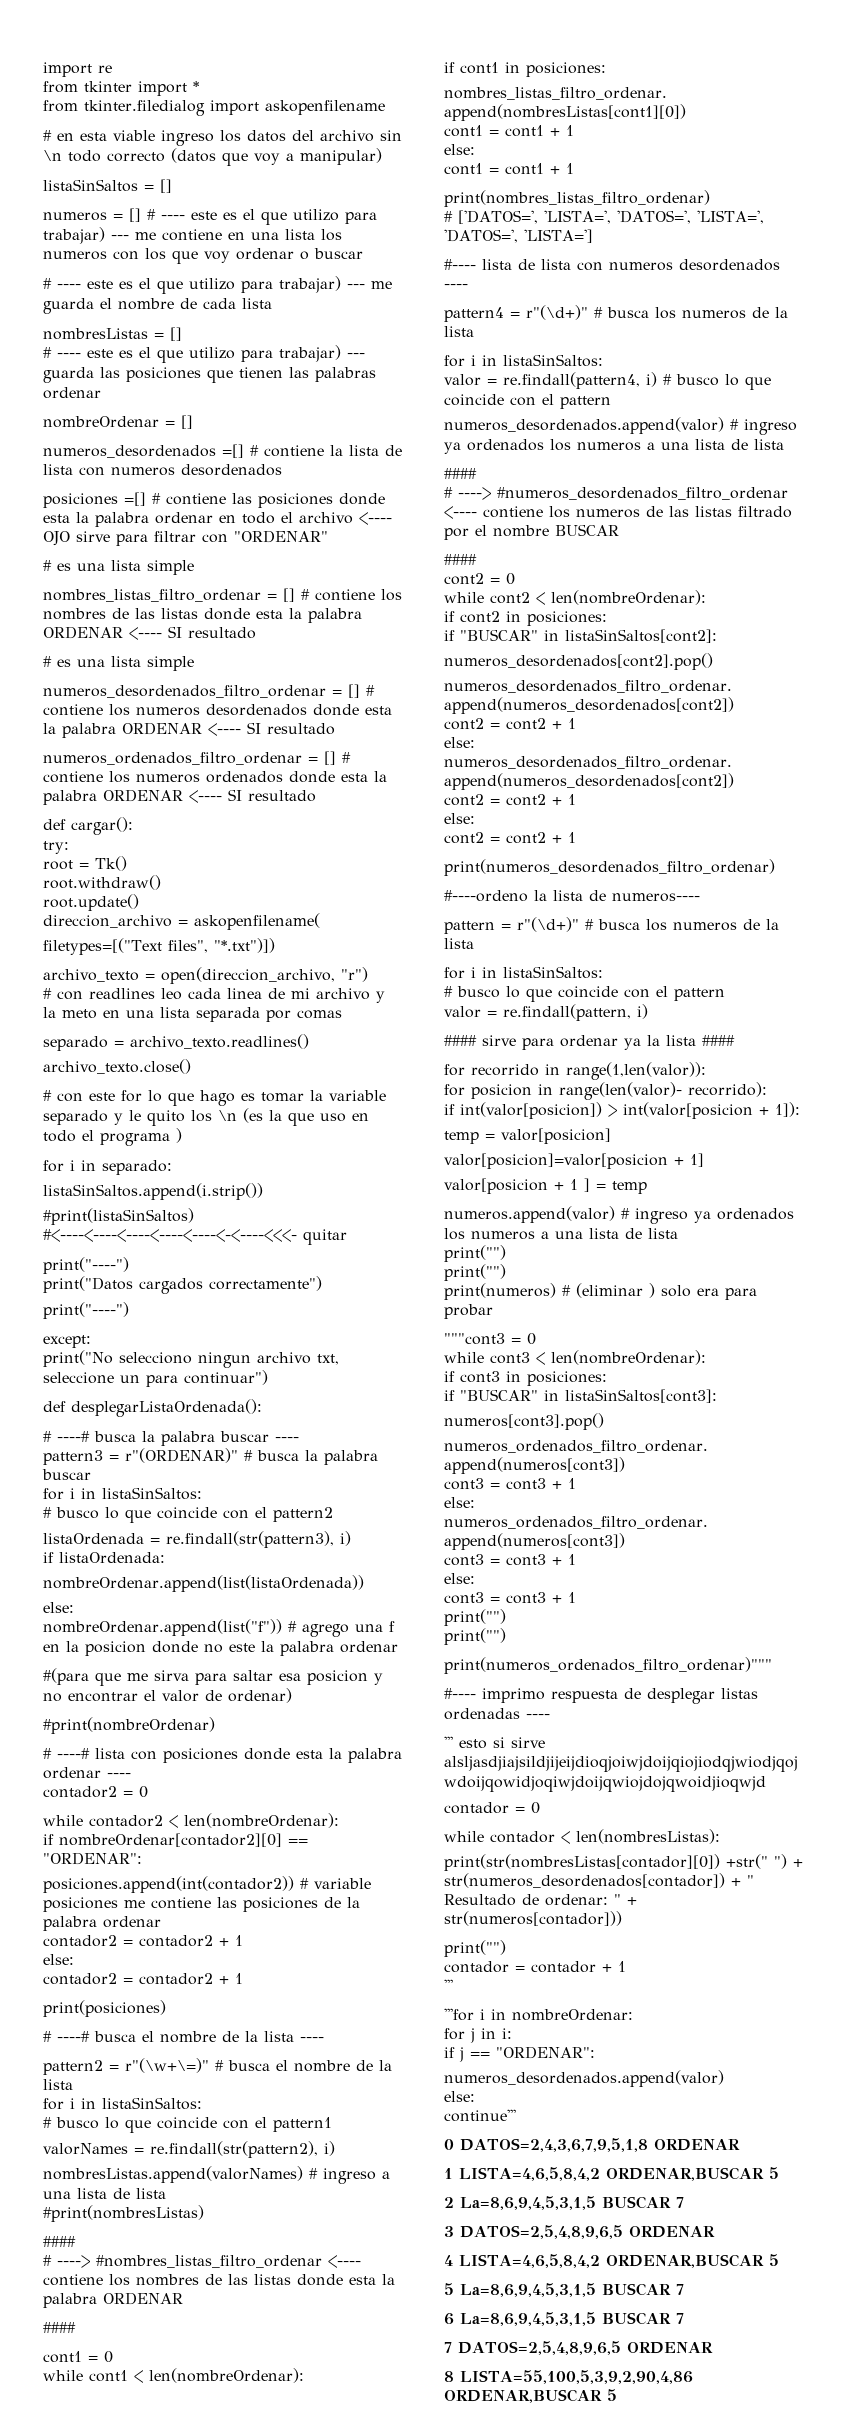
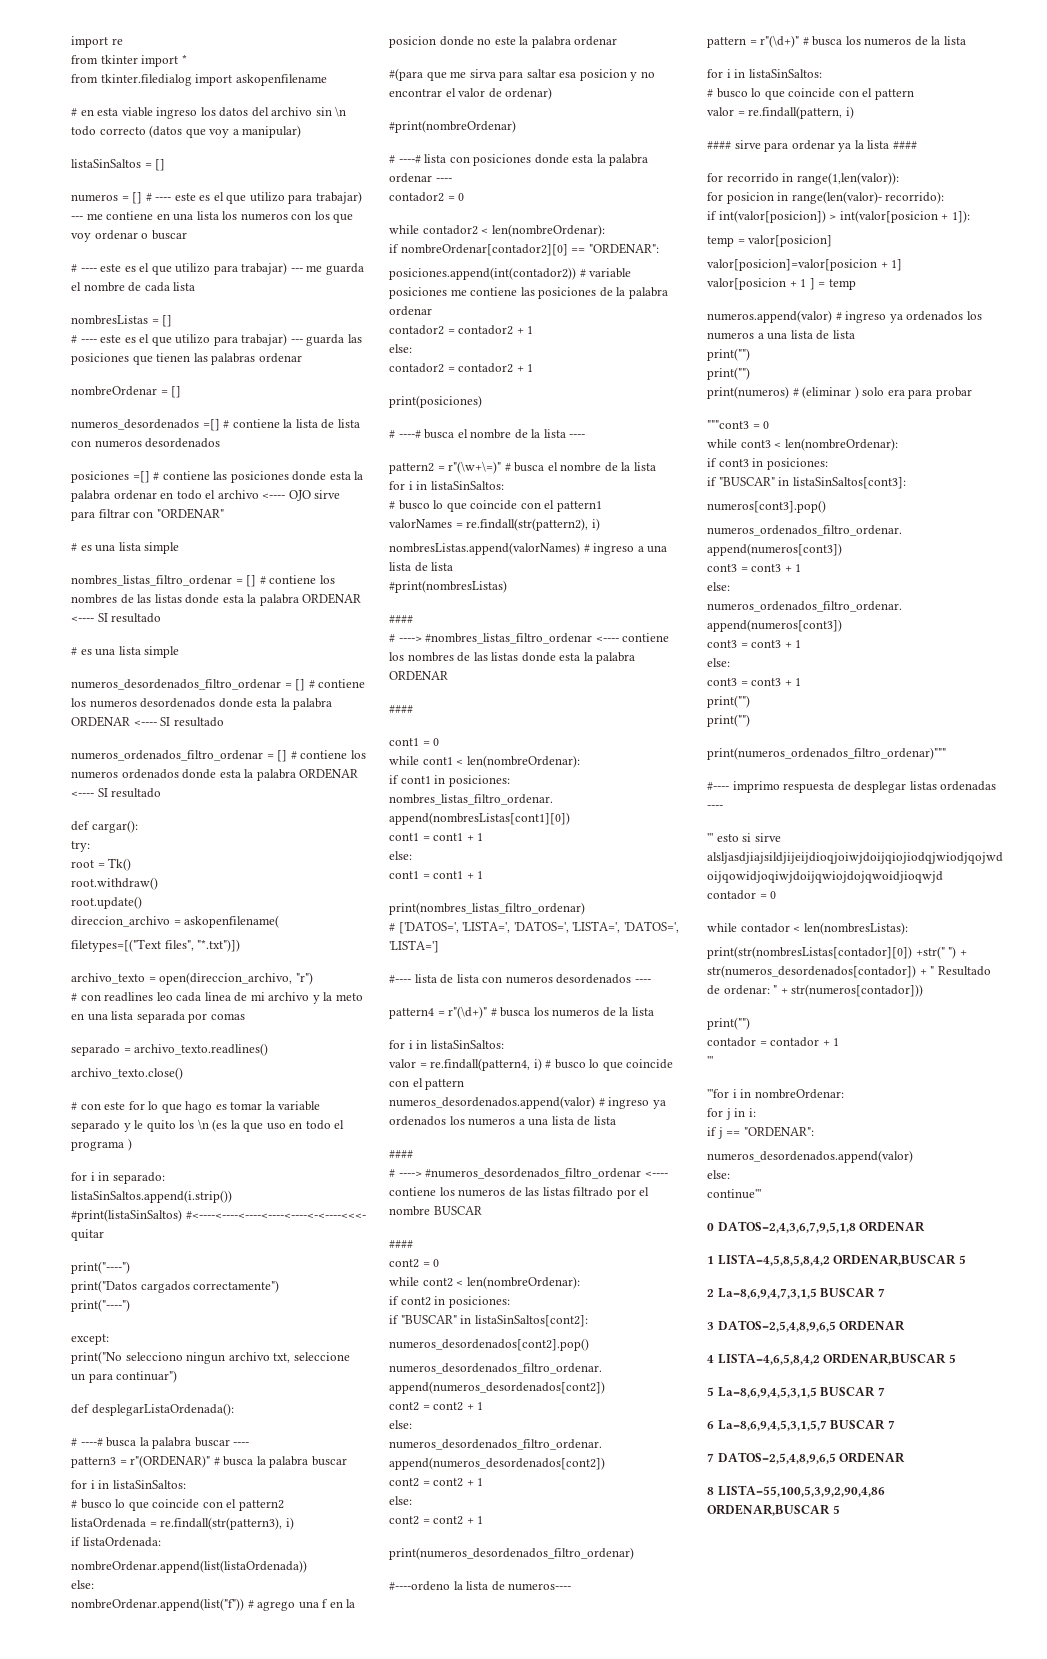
[459,2167,600,2181] LISTA=4,6,5,8,4,2 -> [717,1254,830,1266] LISTA=4,5,8,5,8,4,2
[460,2196,596,2210] La=8,6,9,4,5,3,1,5 -> [717,1288,817,1299] La=8,6,9,4,7,3,1,5
[460,2312,596,2326] La=8,6,9,4,5,3,1,5 -> [717,1420,827,1431] La=8,6,9,4,5,3,1,5,7

